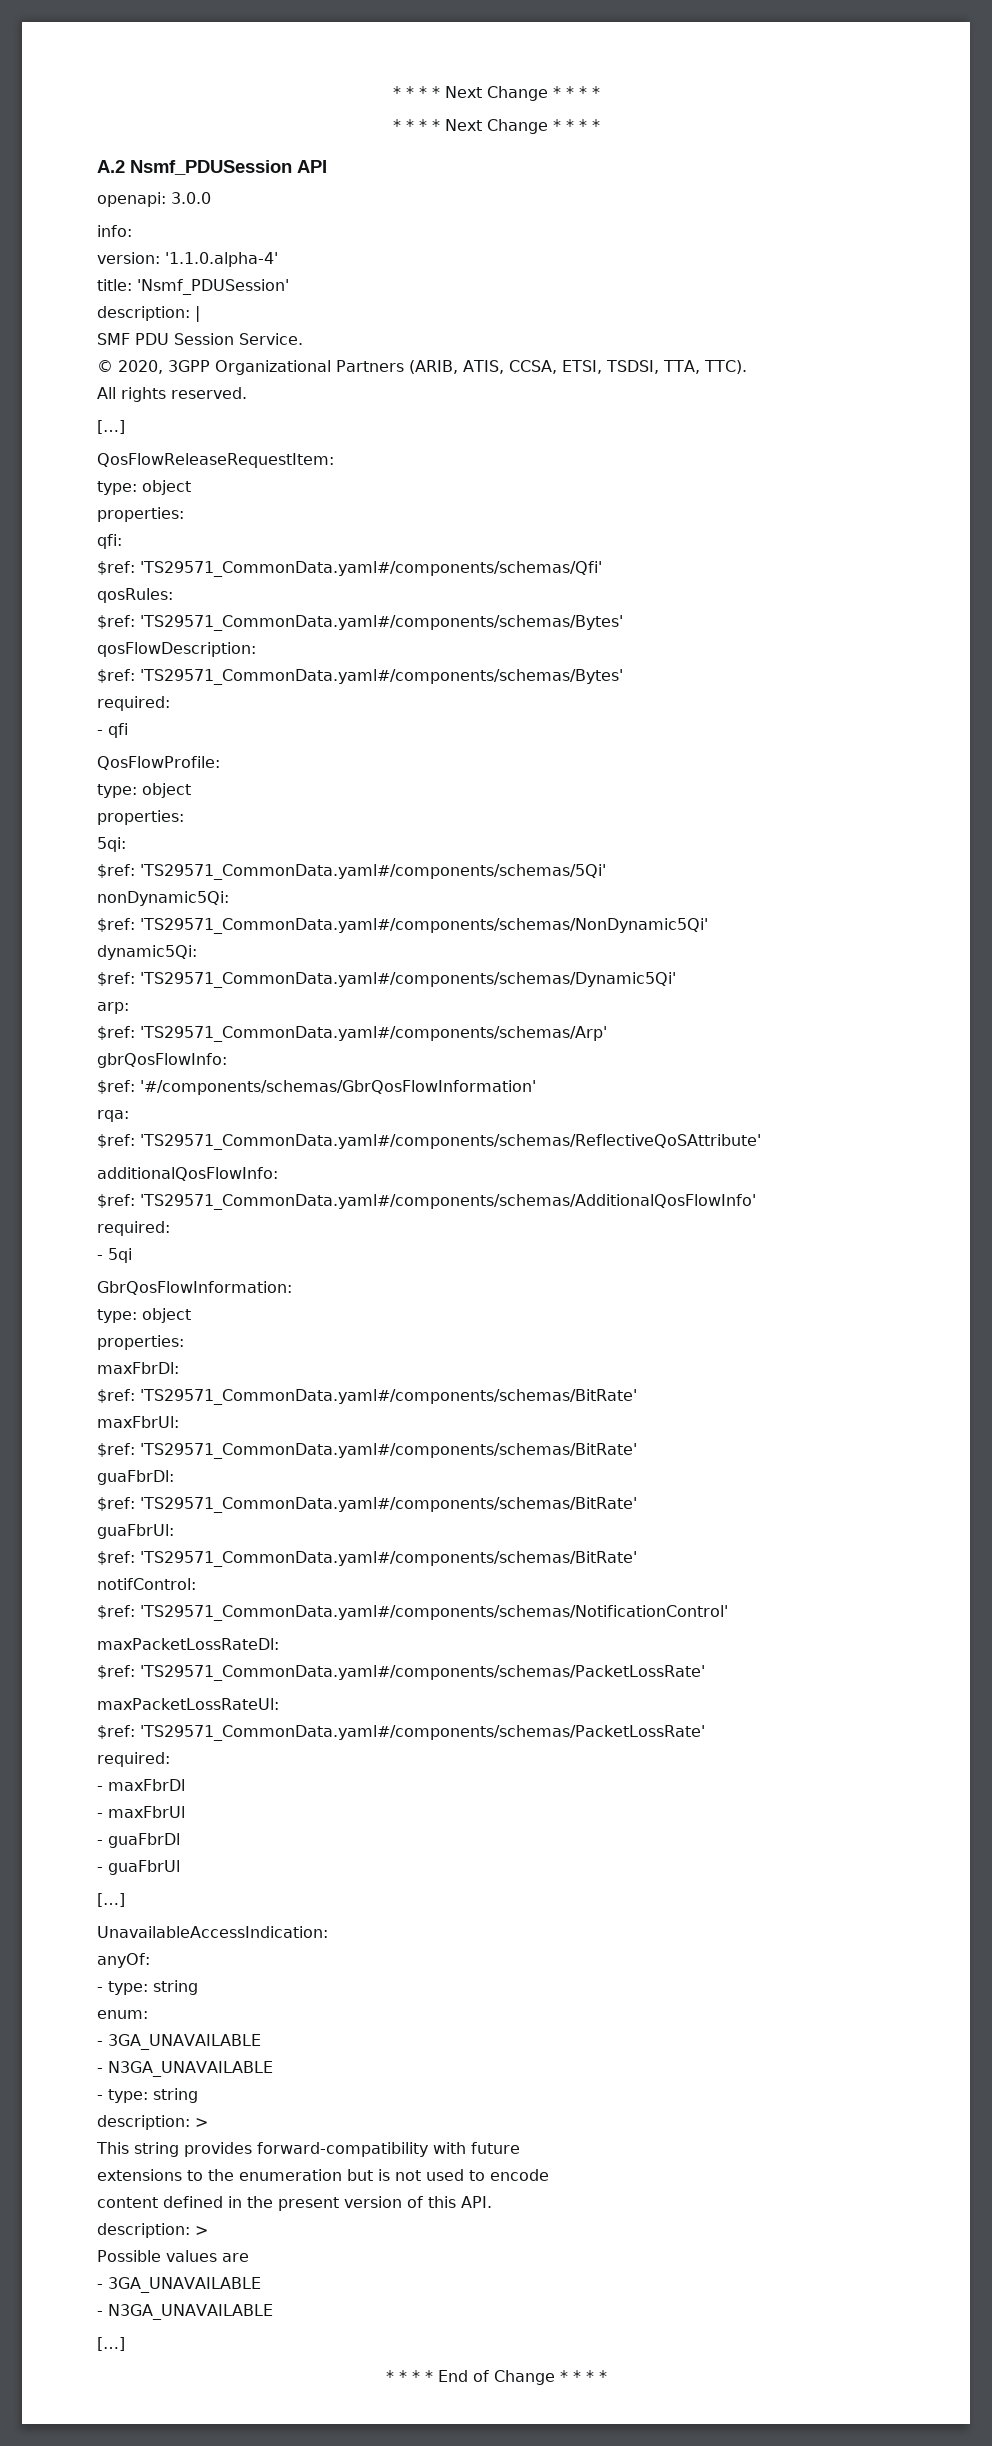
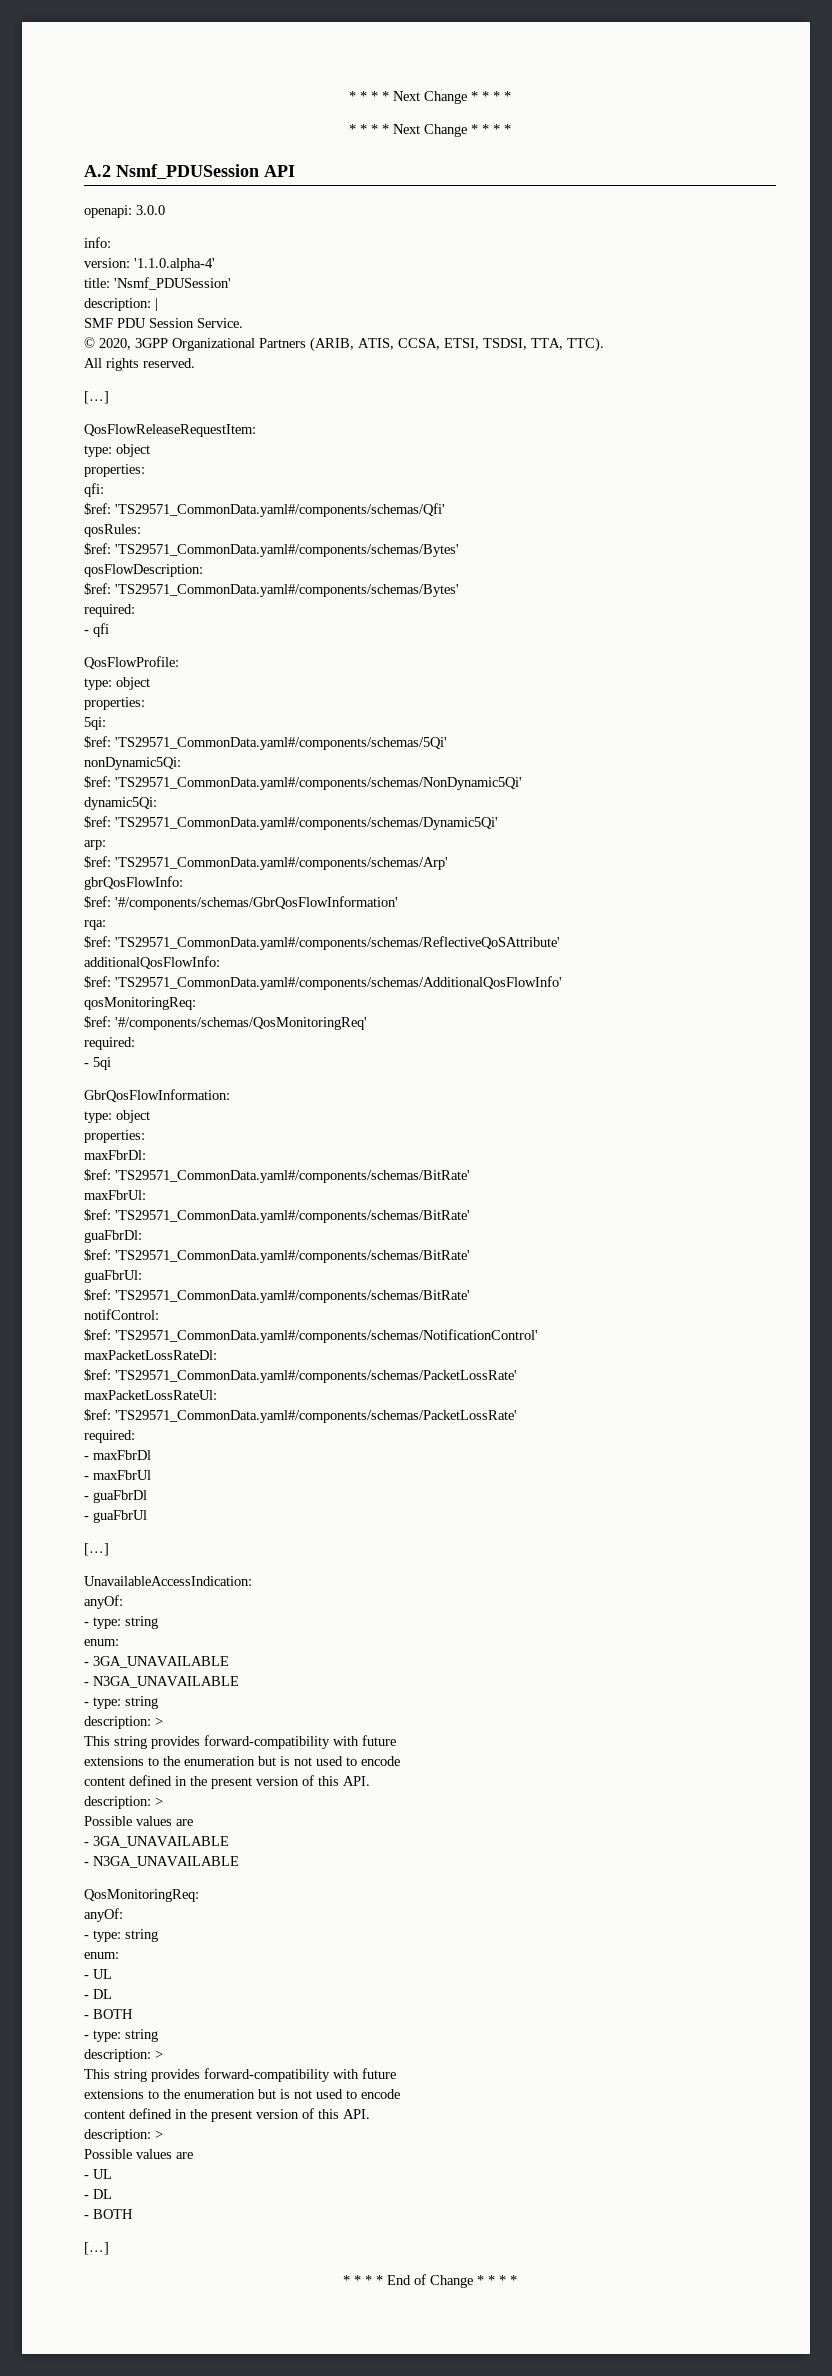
(756, 1202) none -> [84,997,196,1010] [84,1016,367,1030] // qosMonitoringReq: // $ref: '#/components/schemas/QosMonitoringReq'
(273, 2312) none -> [84,1889,199,1902] [84,1908,123,1922] [84,1929,158,1942] [84,1952,119,1959] [84,1969,112,1979] [84,1989,112,1999] [84,2009,133,2019] [84,2029,158,2042] [84,2049,163,2062] [84,2068,396,2082] [84,2089,400,2099] [84,2108,370,2122] [84,2129,163,2142] [84,2149,193,2159] [84,2169,112,2179] [84,2189,112,2199] [84,2209,133,2219] // QosMonitoringReq: // anyOf: // - type: string // enum: // - UL // - DL // - BOTH // - type: string // description: > // This string provides forward-compatibility with future // extensions to the enumeration but is not used to encode // content defined in the present version of this API. // description: > // Possible values are // - UL // - DL // - BOTH

